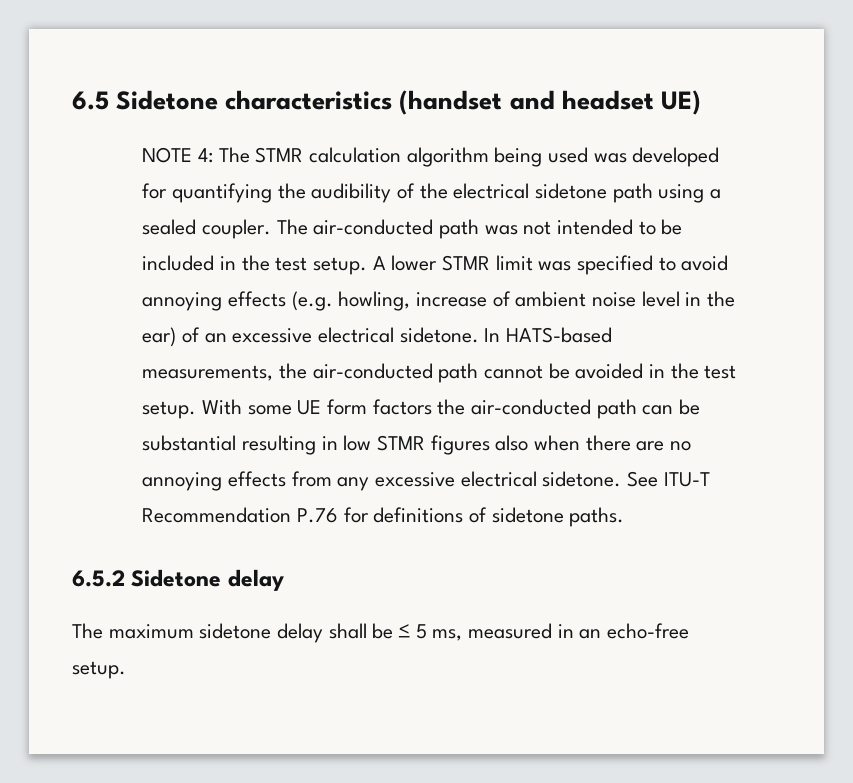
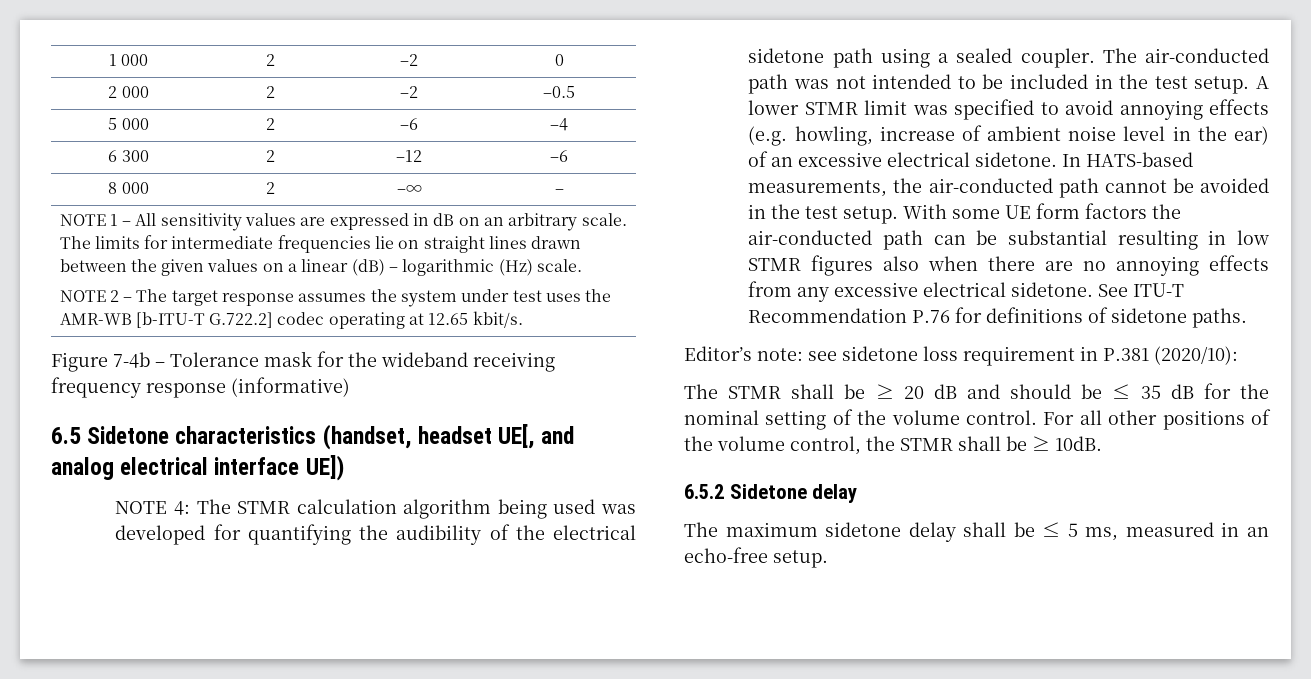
[72,90,701,115] 6.5 Sidetone characteristics (handset and headset UE) -> [108,54,149,66] [266,54,275,66] [400,54,419,66] [554,54,564,66] [108,86,149,98] [266,86,275,98] [400,86,419,98] [543,86,575,98] [108,118,149,130] [266,118,275,130] [400,118,419,130] [550,118,568,131] [108,150,149,162] [266,150,275,162] [396,150,423,162] [550,150,568,162] [108,182,149,194] [266,182,275,194] [396,185,422,194] [554,189,564,194] [59,213,627,231] [59,235,582,253] [59,259,583,276] [59,289,612,307] [59,311,523,329] [51,351,555,372] [51,377,350,398] [51,424,575,450] [51,455,344,481] 1 000 | 2 | –2 | 0 // 2 000 | 2 | –2 | –0.5 // 5 000 | 2 | –6 | –4 // 6 300 | 2 | –12 | –6 // 8 000 | 2 | –∞ | – // NOTE 1 – All sensitivity values are expressed in dB on an arbitrary scale. The limits for intermediate frequencies lie on straight lines drawn between the given values on a linear (dB) – logarithmic (Hz) scale. // NOTE 2 – The target response assumes the system under test uses the AMR-WB [b-ITU-T G.722.2] codec operating at 12.65 kbit/s. // Figure 7-4b – Tolerance mask for the wideband receiving frequency response (informative) // 6.5 Sidetone characteristics (handset, headset UE[, and analog electrical interface UE])
(625, 517) none -> [684,346,1238,366] [684,383,1269,399] [684,409,1271,430] [684,436,1102,455] // Editor’s note: see sidetone loss requirement in P.381 (2020/10): // The STMR shall be ≥ 20 dB and should be ≤ 35 dB for the nominal setting of the volume control. For all other positions of the volume control, the STMR shall be ≥ 10dB.

